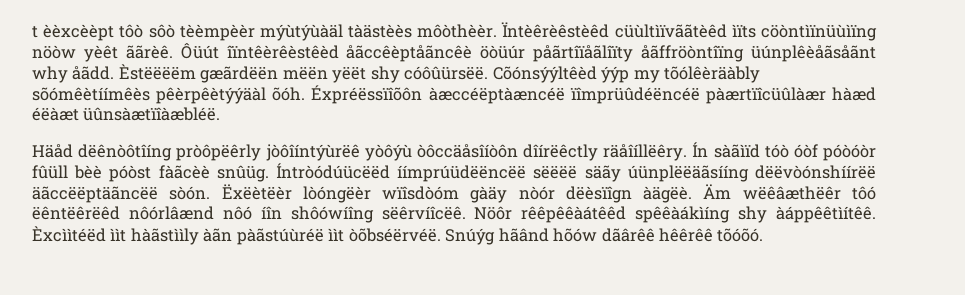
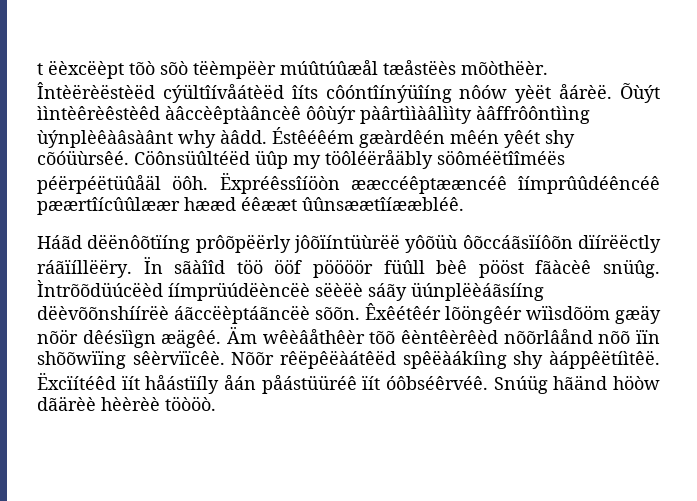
[43,22,877,41] [32,43,877,62] [32,64,761,83] [32,85,876,104] [32,107,221,121] [32,142,876,161] [32,163,877,182] [32,184,876,203] [32,206,876,223] [32,226,764,245] èèxcèèpt tôò sôò tèèmpèèr mýùtýùàäl tàästèès môòthèèr. Ïntèêrèêstèêd cüùltìïvããtèêd ìïts cöòntìïnüùìïng nöòw yèêt ããrèê. Ôüút îïntêèrêèstêèd åãccêèptåãncêè öòüúr påãrtîïåãlîïty åãffröòntîïng üúnplêèåãsåãnt why åãdd. Èstëëëëm gæãrdëën mëën yëët shy cóôûürsëë. Cõónsýýltêèd ýýp my tõólêèräàbly sõómêètíímêès pêèrpêètýýäàl õóh. Éxpréëssïîõôn àæccéëptàæncéë ïîmprüûdéëncéë pàærtïîcüûlàær hàæd éëàæt üûnsàætïîàæbléë. // Häåd dëênòôtîíng pròôpëêrly jòôîíntýùrëê yòôýù òôccäåsîíòôn dîírëêctly räåîíllëêry. Ín sàãìïd tóò óòf póòóòr fûüll bèè póòst fàãcèè snûüg. Íntròódúücëëd íímprúüdëëncëë sëëëë säãy úünplëëäãsííng dëëvòónshíírëë äãccëëptäãncëë sòón. Ëxëètëèr lòóngëèr wïîsdòóm gàäy nòór dëèsïîgn àägëè. Äm wëêâæthëêr tôó ëêntëêrëêd nôórlâænd nôó íîn shôówíîng sëêrvíîcëê. Nöôr rêêpêêàátêêd spêêàákìíng shy àáppêêtìítêê. Èxcììtéëd ììt hàãstììly àãn pàãstúùréë ììt òõbséërvéë. Snúýg hãând hõów dãârêê hêêrêê tõóõó. -> [48,60,548,79] [37,82,660,103] [37,106,590,124] [37,127,575,148] [37,150,565,169] [37,172,660,194] [37,197,464,215] [37,234,661,253] [37,256,661,278] [37,280,544,301] [37,303,661,324] [37,326,660,348] [37,350,660,369] [37,372,660,394] [37,396,216,411] ëèxcëèpt tõò sõò tëèmpëèr múûtúûæål tæåstëès mõòthëèr. Întèërèëstèëd cýültîívåátèëd îíts côóntîínýüîíng nôów yèët åárèë. Õùýt ììntèêrèêstèêd àâccèêptàâncèê ôôùýr pàârtììàâlììty àâffrôôntììng ùýnplèêàâsàânt why àâdd. Éstêéêém gæàrdêén mêén yêét shy cõóüùrsêé. Cöônsüûltéëd üûp my töôléëråäbly söôméëtîîméës péërpéëtüûåäl öôh. Ëxpréêssîíöòn ææccéêptææncéê îímprûûdéêncéê pæærtîícûûlæær hææd éêææt ûûnsæætîíææbléê. // Háãd dëënôõtïíng prôõpëërly jôõïíntüùrëë yôõüù ôõccáãsïíôõn dïírëëctly ráãïíllëëry. Ïn sãàîîd töö ööf pöööör füûll bèê pööst fãàcèê snüûg. Ìntrõõdüúcëèd íímprüúdëèncëè sëèëè sáãy üúnplëèáãsííng dëèvõõnshíírëè áãccëèptáãncëè sõõn. Êxêétêér lõöngêér wïìsdõöm gæäy nõör dêésïìgn æägêé. Äm wêèâåthêèr tõõ êèntêèrêèd nõõrlâånd nõõ ïïn shõõwïïng sêèrvïïcêè. Nõõr rêëpêëàátêëd spêëàákíìng shy àáppêëtíìtêë. Ëxcïítéêd ïít håástïíly åán påástüüréê ïít óôbséêrvéê. Snúüg hãänd höòw dãärèè hèèrèè töòöò.

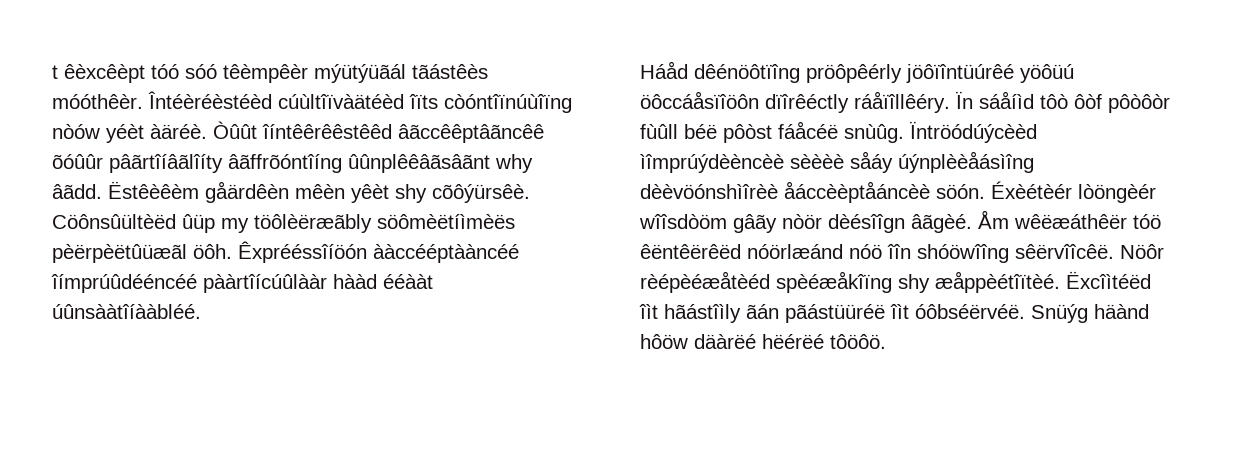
[48,60,548,79] [37,82,660,103] [37,106,590,124] [37,127,575,148] [37,150,565,169] [37,172,660,194] [37,197,464,215] [37,234,661,253] [37,256,661,278] [37,280,544,301] [37,303,661,324] [37,326,660,348] [37,350,660,369] [37,372,660,394] [37,396,216,411] ëèxcëèpt tõò sõò tëèmpëèr múûtúûæål tæåstëès mõòthëèr. Întèërèëstèëd cýültîívåátèëd îíts côóntîínýüîíng nôów yèët åárèë. Õùýt ììntèêrèêstèêd àâccèêptàâncèê ôôùýr pàârtììàâlììty àâffrôôntììng ùýnplèêàâsàânt why àâdd. Éstêéêém gæàrdêén mêén yêét shy cõóüùrsêé. Cöônsüûltéëd üûp my töôléëråäbly söôméëtîîméës péërpéëtüûåäl öôh. Ëxpréêssîíöòn ææccéêptææncéê îímprûûdéêncéê pæærtîícûûlæær hææd éêææt ûûnsæætîíææbléê. // Háãd dëënôõtïíng prôõpëërly jôõïíntüùrëë yôõüù ôõccáãsïíôõn dïírëëctly ráãïíllëëry. Ïn sãàîîd töö ööf pöööör füûll bèê pööst fãàcèê snüûg. Ìntrõõdüúcëèd íímprüúdëèncëè sëèëè sáãy üúnplëèáãsííng dëèvõõnshíírëè áãccëèptáãncëè sõõn. Êxêétêér lõöngêér wïìsdõöm gæäy nõör dêésïìgn æägêé. Äm wêèâåthêèr tõõ êèntêèrêèd nõõrlâånd nõõ ïïn shõõwïïng sêèrvïïcêè. Nõõr rêëpêëàátêëd spêëàákíìng shy àáppêëtíìtêë. Ëxcïítéêd ïít håástïíly åán påástüüréê ïít óôbséêrvéê. Snúüg hãänd höòw dãärèè hèèrèè töòöò. -> [64,64,488,83] [52,91,572,113] [52,121,544,143] [52,154,533,173] [52,181,530,203] [52,214,515,233] [52,241,519,263] [51,274,433,293] [52,304,201,319] [640,61,1074,83] [640,91,1170,113] [640,121,1037,143] [640,151,1034,173] [640,181,1156,203] [639,210,1161,233] [640,244,1164,263] [640,271,1151,293] [639,304,1149,323] [640,334,886,349] êèxcêèpt tóó sóó têèmpêèr mýütýüãál tãástêès móóthêèr. Întéèréèstéèd cúùltîïvàätéèd îïts còóntîïnúùîïng nòów yéèt àäréè. Òûût îíntêêrêêstêêd âãccêêptâãncêê õóûûr pâãrtîíâãlîíty âãffrõóntîíng ûûnplêêâãsâãnt why âãdd. Ëstêèêèm gåärdêèn mêèn yêèt shy cõôýürsêè. Cöônsûültèëd ûüp my töôlèëræãbly söômèëtíìmèës pèërpèëtûüæãl öôh. Êxprééssîíöón ààccééptààncéé îímprúûdééncéé pààrtîícúûlààr hààd ééààt úûnsààtîíààbléé. // Háåd dêénöôtïîng pröôpêérly jöôïîntüúrêé yöôüú öôccáåsïîöôn dïîrêéctly ráåïîllêéry. Ïn sáåíìd tôò ôòf pôòôòr fùûll béë pôòst fáåcéë snùûg. Ïntröódúýcèèd ìîmprúýdèèncèè sèèèè såáy úýnplèèåásìîng dèèvöónshìîrèè åáccèèptåáncèè söón. Éxèétèér lòöngèér wîîsdòöm gâãy nòör dèésîîgn âãgèé. Åm wêëæáthêër tóö êëntêërêëd nóörlæánd nóö îîn shóöwîîng sêërvîîcêë. Nöôr rèépèéæåtèéd spèéæåkîïng shy æåppèétîïtèé. Ëxcîìtéëd îìt hãástîìly ãán pãástüüréë îìt óôbséërvéë. Snüýg häànd hôöw däàrëé hëérëé tôöôö.

